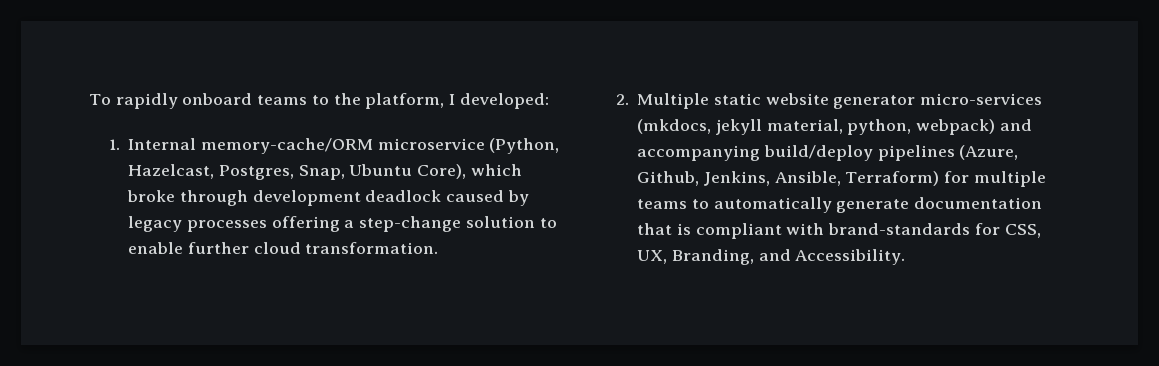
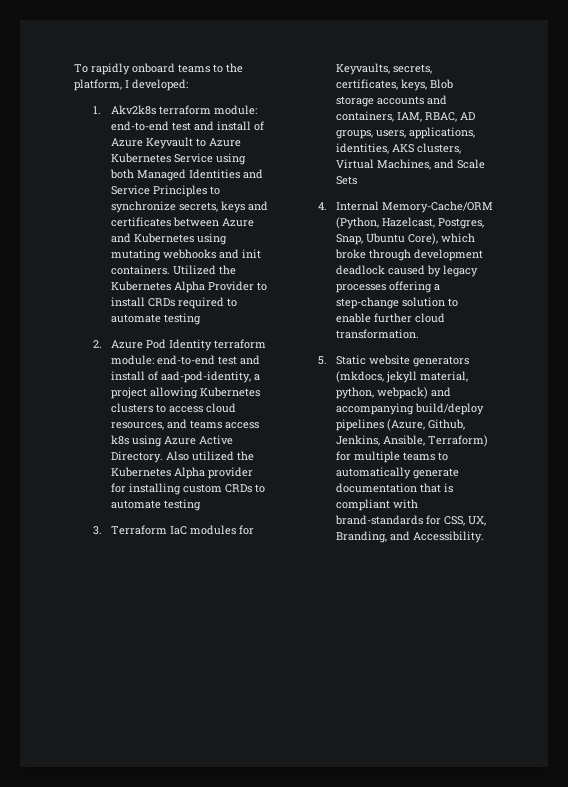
[128,138,485,154] Internal memory-cache/ORM microservice -> [111,105,258,115] [111,121,265,131] [111,137,242,149] [111,153,247,165] [110,169,264,181] [111,185,221,197] [111,201,269,213] [111,217,255,227] [111,233,228,245] [111,249,262,261] [111,265,237,275] [111,281,268,293] [111,297,238,309] [111,313,202,325] [92,339,267,351] [111,355,261,365] [111,371,261,383] [111,387,261,399] [111,403,237,413] [111,419,260,430] [111,435,234,447] [111,451,255,463] [111,467,254,479] [111,483,266,495] [111,499,202,511] [92,525,255,535] [336,63,433,75] [336,79,454,91] [336,95,448,107] [336,111,476,122] [336,127,476,139] [336,143,462,154] [336,159,486,170] [336,176,358,185] [317,201,494,213] Akv2k8s terraform module: end-to-end test and install of Azure Keyvault to Azure Kubernetes Service using both Managed Identities and Service Principles to synchronize secrets, keys and certificates between Azure and Kubernetes using mutating webhooks and init containers. Utilized the Kubernetes Alpha Provider to install CRDs required to automate testing // 2. Azure Pod Identity terraform module: end-to-end test and install of aad-pod-identity, a project allowing Kubernetes clusters to access cloud resources, and teams access k8s using Azure Active Directory. Also utilized the Kubernetes Alpha provider for installing custom CRDs to automate testing // 3. Terraform IaC modules for Keyvaults, secrets, certificates, keys, Blob storage accounts and containers, IAM, RBAC, AD groups, users, applications, identities, AKS clusters, Virtual Machines, and Scale Sets // 4. Internal Memory-Cache/ORM
[615,93,1043,109] 2. Multiple static website generator micro-services -> [317,355,470,367] 5. Static website generators

